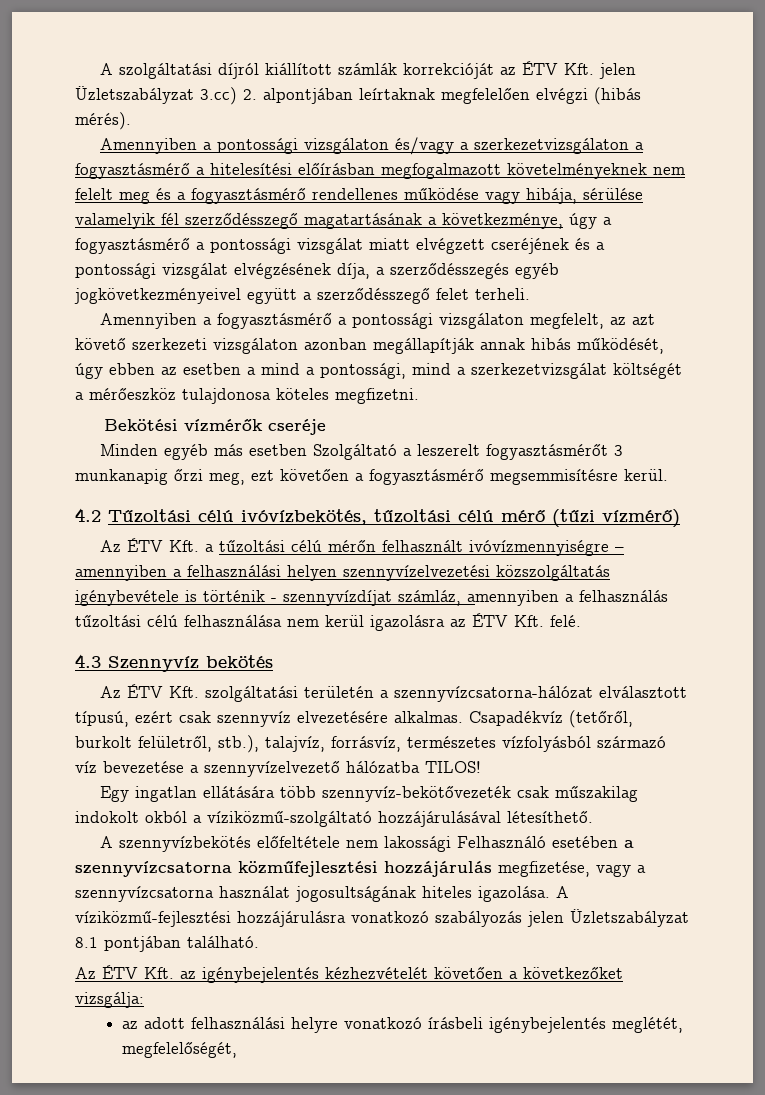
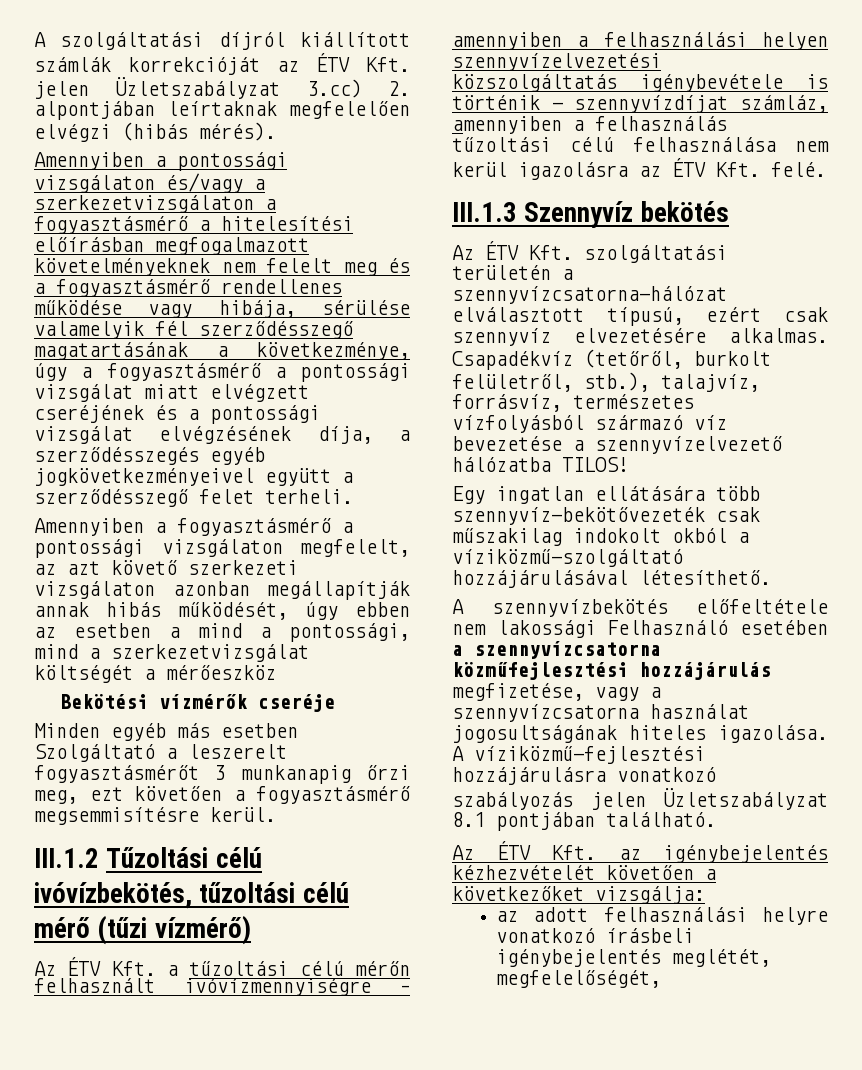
[182,388,419,404] tulajdonosa köteles megfizetni. -> (276, 672) none
[75,508,101,522] 4.2 -> [34,848,99,868] III.1.2
[75,654,101,668] 4.3 -> [452,202,517,222] III.1.3

